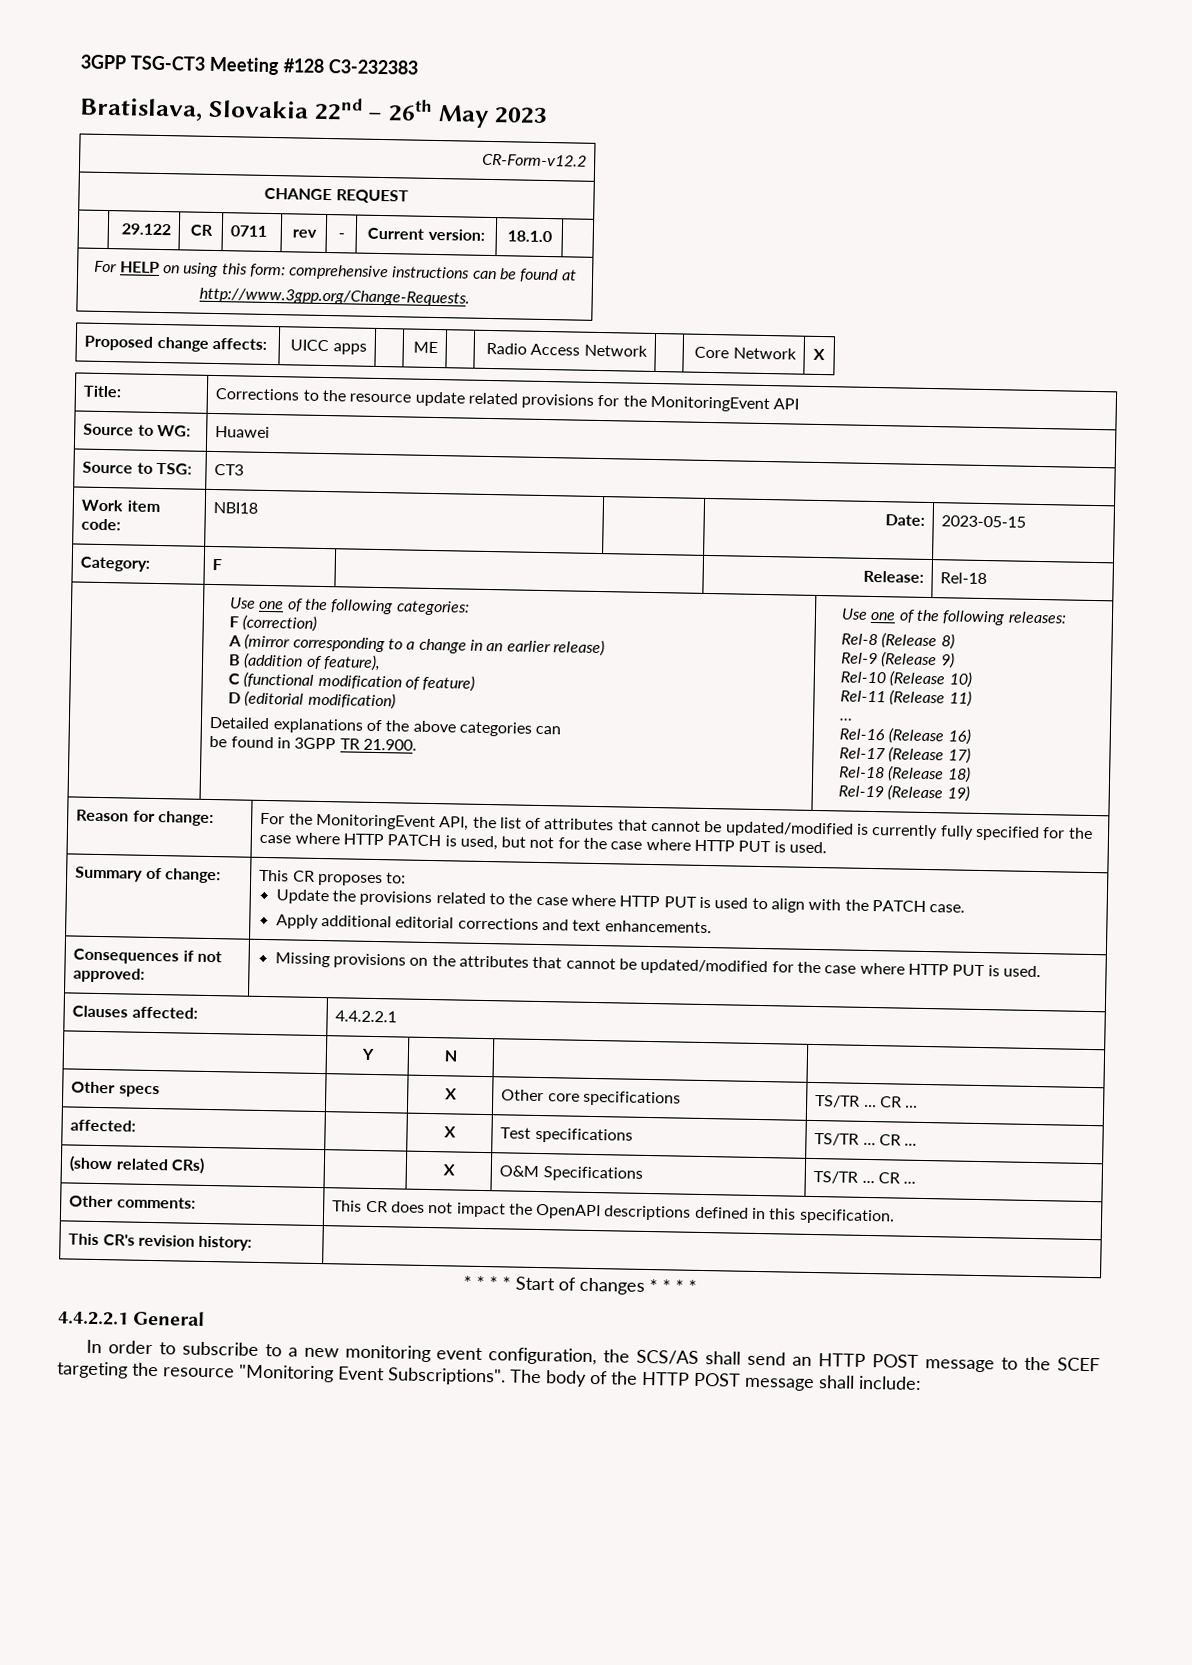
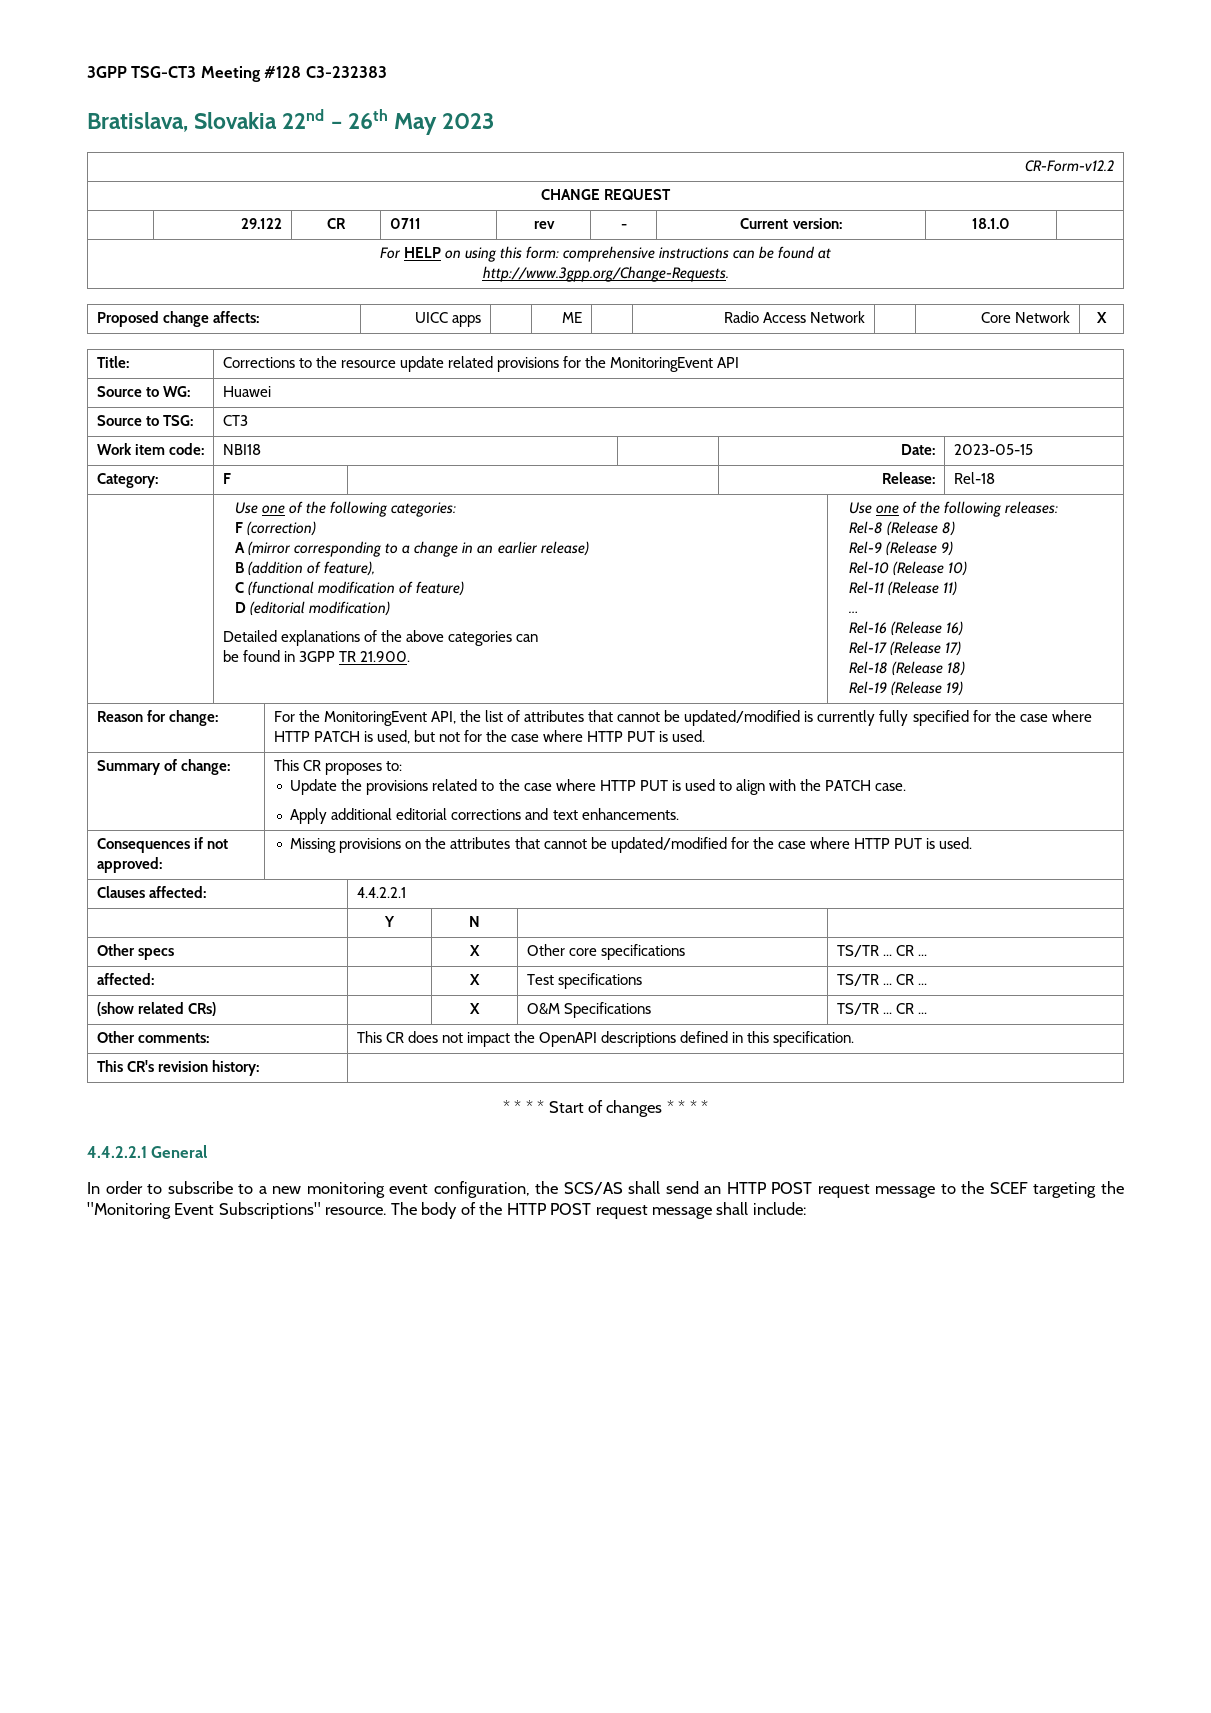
(920, 1361) none -> [817,1184,870,1198] request
[163,1367,235,1378] resource -> (1124, 1187) none
[387,1367,506,1386] Subscriptions". -> [218,1202,387,1219] Subscriptions" resource.
(741, 1379) none -> [595,1205,648,1219] request

